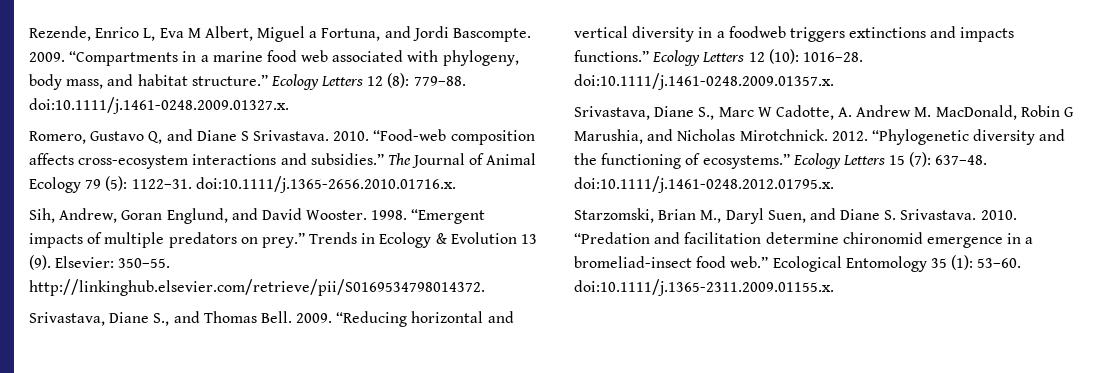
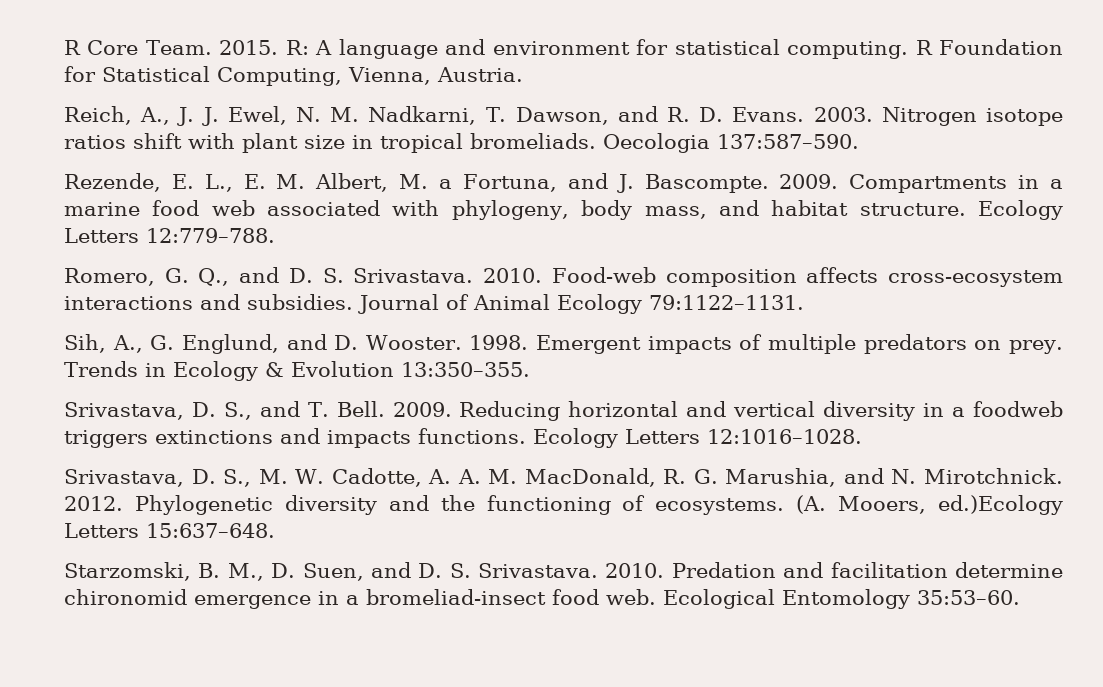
[29,26,306,42] Rezende, Enrico L, Eva M Albert, Miguel -> [64,39,1064,59] [64,66,523,86] [64,106,1063,126] [64,133,859,153] [64,173,429,192] R Core Team. 2015. R: A language and environment for statistical computing. R Foundation for Statistical Computing, Vienna, Austria. // Reich, A., J. J. Ewel, N. M. Nadkarni, T. Dawson, and R. D. Evans. 2003. Nitrogen isotope ratios shift with plant size in tropical bromeliads. Oecologia 137:587–590. // Rezende, E. L., E. M. Albert, M.
[412,26,449,41] Jordi -> [616,174,634,193] J.
[69,51,179,66] “Compartments -> [849,174,1008,193] Compartments
[191,73,466,90] [29,97,289,114] [29,129,447,144] structure.” Ecology Letters 12 (8): 779–88. doi:10.1111/j.1461-0248.2009.01327.x. // Romero, Gustavo Q, and Diane S Srivastava. 2010. “Food-web -> [859,200,1063,220] [64,228,275,243] [64,267,656,286] structure. Ecology Letters 12:779–788. // Romero, G. Q., and D. S. Srivastava. 2010. Food-web
[310,153,411,165] subsidies.” The -> [247,294,353,310] subsidies.
[85,176,456,193] 79 (5): 1122–31. doi:10.1111/j.1365-2656.2010.01716.x. -> [649,295,804,310] 79:1122–1131.
[59,208,163,223] Andrew, Goran -> [112,335,175,353] A., G.
[261,208,302,220] David -> [334,335,359,350] D.
[411,209,486,224] “Emergent -> [536,335,642,354] Emergent
[261,232,305,248] prey.” -> [1009,340,1064,354] prey.
[521,234,538,244] [29,255,171,270] [29,279,485,296] [29,312,150,326] 13 (9). Elsevier: 350–55. http://linkinghub.elsevier.com/retrieve/pii/S0169534798014372. // Srivastava, Diane -> [401,362,530,377] [64,402,216,420] 13:350–355. // Srivastava, D.
[203,311,257,323] Thomas -> [307,402,329,417] T.
[336,311,408,327] “Reducing -> [459,401,561,421] Reducing
[574,49,863,66] [574,73,834,90] [574,106,772,120] functions.” Ecology Letters 12 (10): 1016–28. doi:10.1111/j.1461-0248.2009.01357.x. // Srivastava, Diane S., Marc W -> [418,428,862,448] [64,469,325,487] functions. Ecology Letters 12:1016–1028. // Srivastava, D. S., M. W.
[856,105,912,117] Andrew -> [457,469,481,484] A.
[1020,105,1075,117] Robin G -> [663,469,718,484] R. G.
[677,129,736,141] Nicholas -> [891,469,917,484] N.
[871,129,969,145] “Phylogenetic -> [134,495,273,515] Phylogenetic
[702,152,988,169] [574,176,834,193] [574,208,764,224] ecosystems.” Ecology Letters 15 (7): 637–48. doi:10.1111/j.1461-0248.2012.01795.x. // Starzomski, Brian M., Daryl -> [655,495,1063,515] [64,523,275,538] [64,562,296,581] ecosystems. (A. Mooers, ed.)Ecology Letters 15:637–648. // Starzomski, B. M., D.
[840,209,1017,220] [574,232,650,244] Diane S. Srivastava. 2010. “Predation -> [418,562,776,578] D. S. Srivastava. 2010. Predation
[730,256,769,268] web.” -> [606,589,656,605] web.
[930,255,1022,270] [574,279,834,296] 35 (1): 53–60. doi:10.1111/j.1365-2311.2009.01155.x. -> [917,590,1020,605] 35:53–60.

